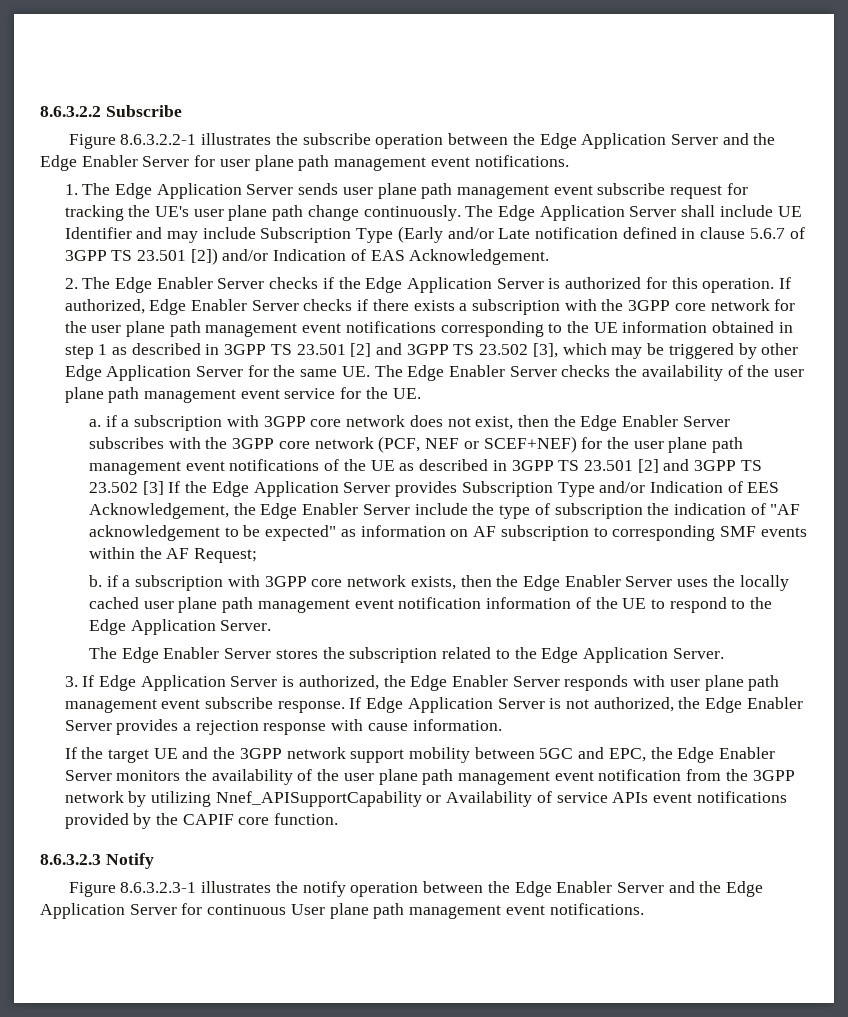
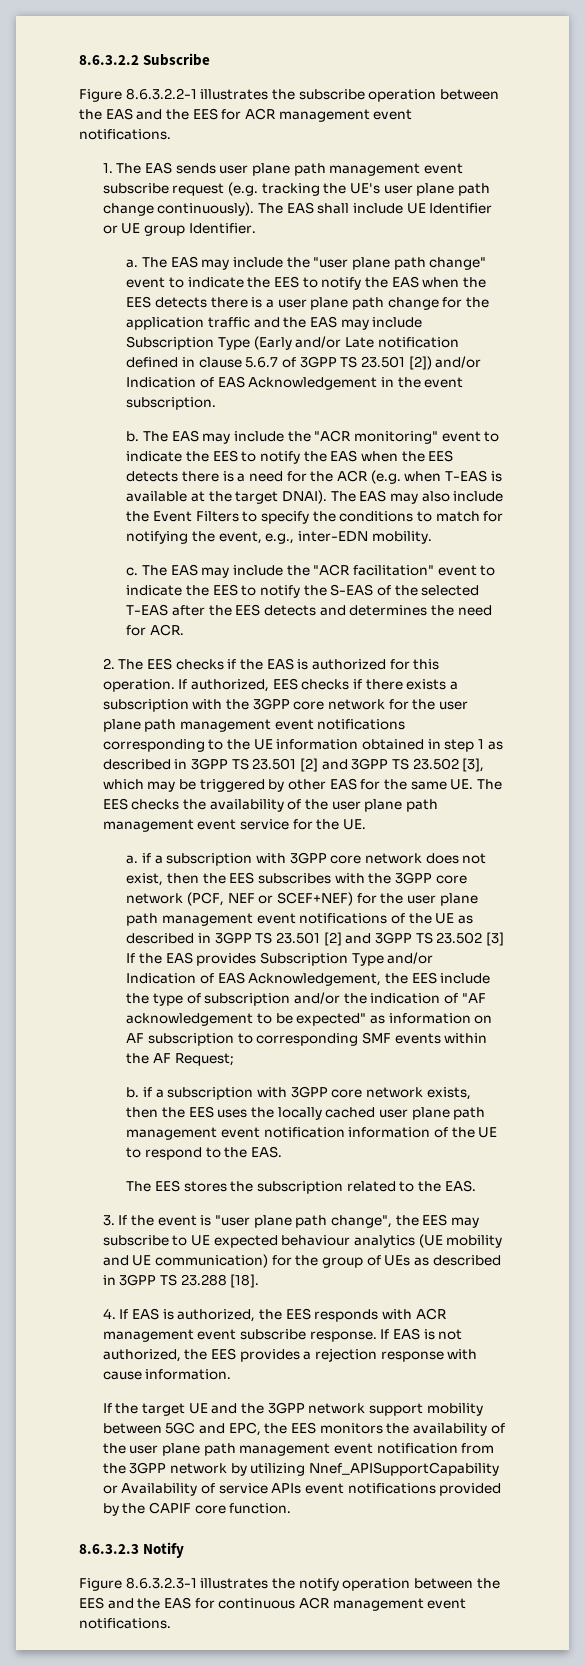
[539,133,776,149] [40,155,330,171] Edge Application Server and the Edge Enabler Server for user plane path -> [105,108,276,120] EAS and the EES for ACR
[114,183,294,199] Edge Application Server -> [145,162,173,174] EAS
[726,183,748,195] for -> [228,182,259,196] (e.g.
[363,205,802,221] [64,227,163,239] continuously. The Edge Application Server shall include UE Identifier and -> [157,202,493,216] [102,223,256,236] [126,256,487,270] [126,276,486,290] [126,296,489,310] [126,316,338,330] continuously). The EAS shall include UE Identifier or UE group Identifier. // a. The EAS may include the "user plane path change" event to indicate the EES to notify the EAS when the EES detects there is a user plane path change for the application traffic and the EAS
[409,249,550,265] [64,277,544,293] Acknowledgement. // 2. The Edge Enabler Server checks if the Edge Application Server -> [248,377,464,390] [126,397,217,410] [126,430,500,444] [126,450,454,464] [126,470,502,484] [126,490,504,504] [126,511,504,524] [126,531,432,544] [126,564,496,578] [126,584,480,598] [126,604,492,616] [126,624,185,636] [102,658,294,670] Acknowledgement in the event subscription. // b. The EAS may include the "ACR monitoring" event to indicate the EES to notify the EAS when the EES detects there is a need for the ACR (e.g. when T-EAS is available at the target DNAI). The EAS may also include the Event Filters to specify the conditions to match for notifying the event, e.g., inter-EDN mobility. // c. The EAS may include the "ACR facilitation" event to indicate the EES to notify the S-EAS of the selected T-EAS after the EES detects and determines the need for ACR. // 2. The EES checks if the EAS
[149,299,299,315] Edge Enabler Server -> [272,678,298,690] EES
[64,365,243,381] Edge Application Server -> [329,778,357,790] EAS
[407,365,557,381] Edge Enabler Server -> [102,798,128,810] EES
[580,415,730,431] Edge Enabler Server -> [229,872,255,884] EES
[211,481,391,497] Edge Application Server -> [165,952,193,964] EAS
[747,482,780,493] EES -> [217,972,245,984] EAS
[260,503,410,519] Edge Enabler Server -> [411,972,437,984] EES
(643, 511) none -> [294,992,341,1004] and/or
[523,575,673,591] Edge Enabler Server -> [188,1106,214,1118] EES
[89,619,272,635] [89,647,272,663] Edge Application Server. // The Edge Enabler Server -> [251,1146,283,1158] [126,1180,181,1192] EAS. // The EES
[541,647,724,663] Edge Application Server. -> [444,1180,476,1192] EAS.
[98,675,780,691] Edge Application Server is authorized, the Edge Enabler Server responds with user plane path -> [131,1214,479,1228] [102,1234,503,1248] [102,1254,501,1268] [102,1274,260,1288] [102,1308,447,1322] the event is "user plane path change", the EES may subscribe to UE expected behaviour analytics (UE mobility and UE communication) for the group of UEs as described in 3GPP TS 23.288 [18]. // 4. If EAS is authorized, the EES responds with ACR
[366,697,545,713] Edge Application Server -> [392,1328,420,1340] EAS
[705,697,803,713] [64,720,112,731] Edge Enabler Server -> [211,1348,237,1360] EES
[677,747,776,763] [64,770,112,781] Edge Enabler Server -> [290,1422,316,1434] EES
[514,881,764,897] [40,903,405,919] Edge Enabler Server and the Edge Application Server for continuous User plane path -> [79,1597,330,1609] EES and the EAS for continuous ACR

